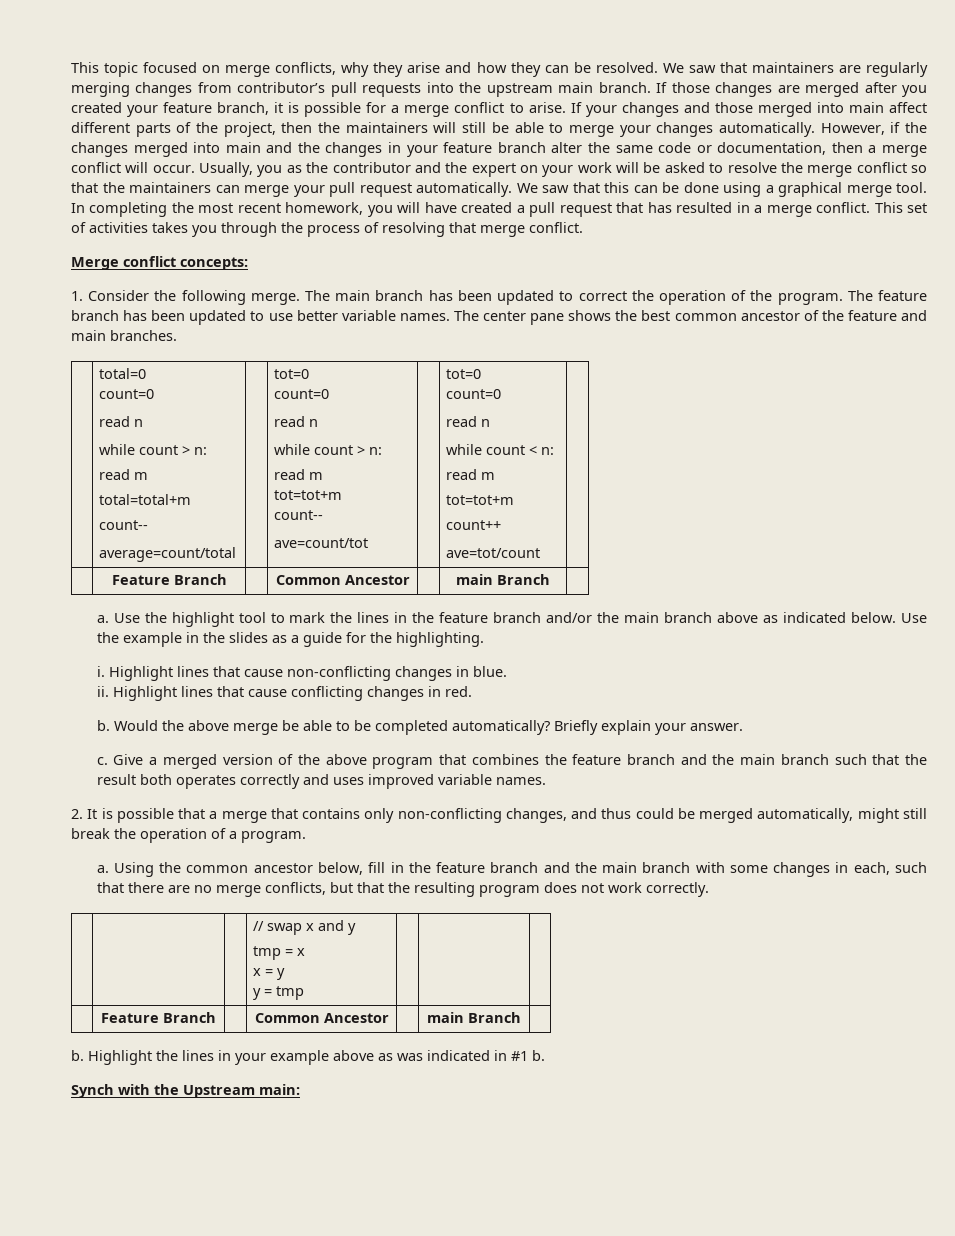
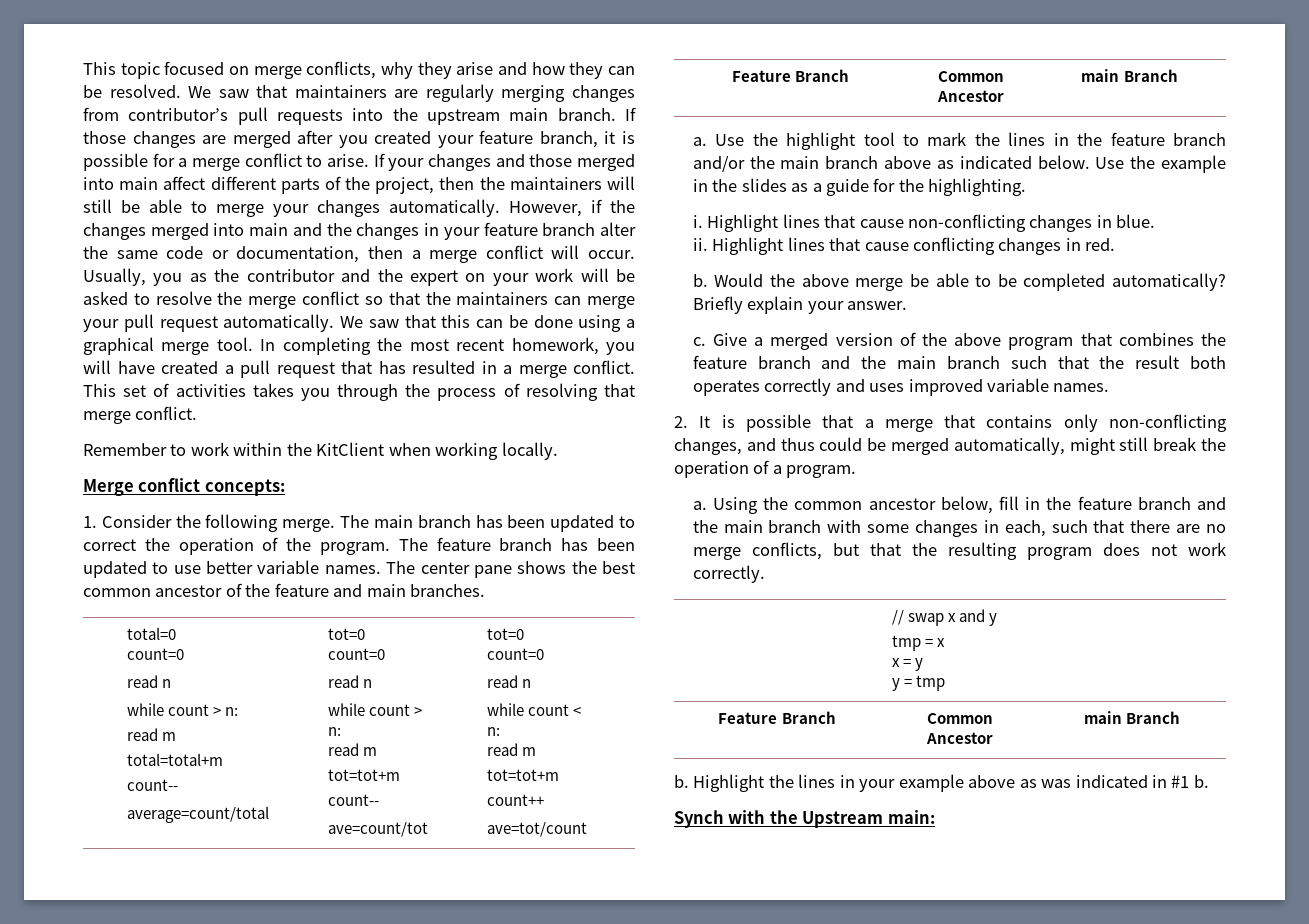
(583, 227) none -> [83,442,558,460] // Remember to work within the KitClient when working locally.

